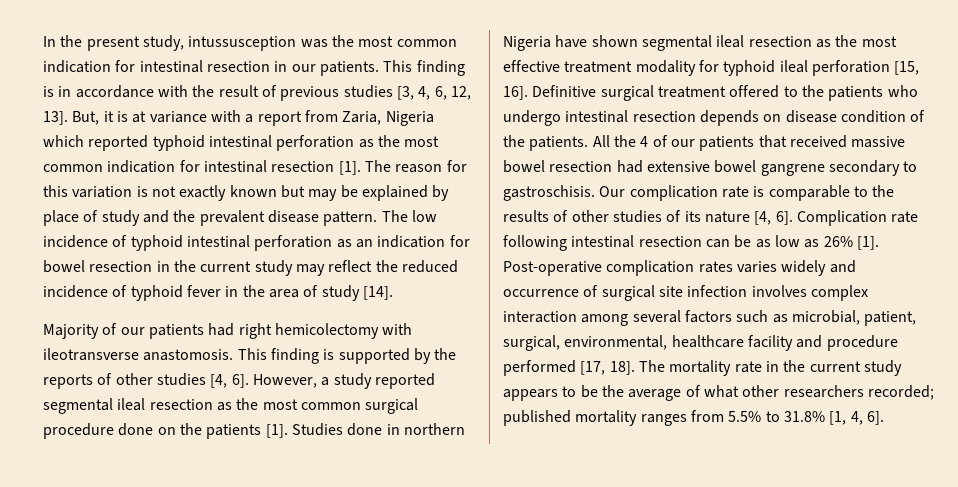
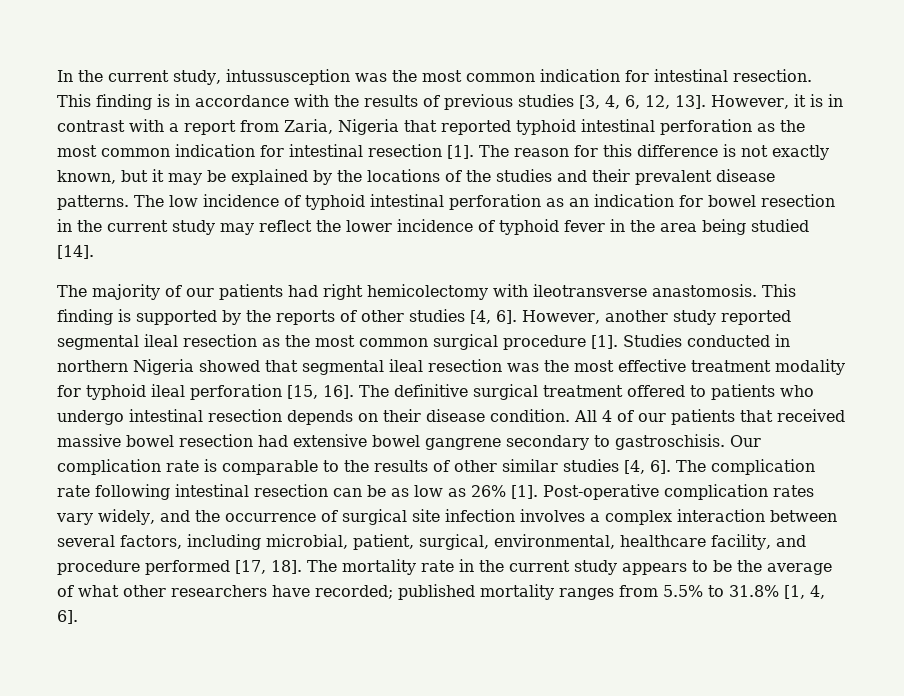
[86,36,140,51] present -> [108,70,169,82] current
[206,61,379,76] resection in our patients. -> [732,69,812,82] resection.
[218,85,259,97] result -> [364,95,418,107] results
[72,111,100,125] But, -> [711,95,789,109] However,
[132,111,207,123] at variance -> [827,94,843,107] [57,120,125,132] in contrast
[43,135,84,147] which -> [404,120,437,132] that
[72,186,133,198] variation -> [637,144,718,157] difference
[229,185,305,198] known but -> [57,169,164,184] known, but it
[43,210,196,226] place of study and the -> [337,169,630,182] the locations of the studies and their
[323,211,378,226] pattern. -> [57,195,129,210] patterns.
[401,260,458,273] reduced -> [346,220,392,232] lower
[303,285,360,301] of study -> [702,219,809,235] being studied
[43,324,99,339] Majority -> [57,284,160,300] The majority
[321,377,330,386] a -> [604,310,668,322] another
[118,423,262,439] done on the patients -> (586, 342) none
[347,423,383,436] done -> [687,335,770,347] conducted
[555,35,831,51] have shown segmental ileal resection as -> [199,359,539,375] showed that segmental ileal resection was
[532,85,597,97] Definitive -> [359,384,468,397] The definitive
[801,85,824,97] the -> (706, 391) none
[785,110,926,123] [503,135,636,151] disease condition of the patients. All the -> [383,409,597,422] their disease condition. All
[612,210,887,226] studies of its nature [4, 6]. Complication -> [502,459,815,475] similar studies [4, 6]. The complication
[736,260,856,276] varies widely and -> [56,509,220,525] vary widely, and the
(807, 291) none -> [589,513,600,522] a
[581,310,788,326] among several factors such as -> [769,510,837,522] [57,534,261,550] between several factors, including
[747,335,793,351] facility -> [711,534,771,550] facility,
(864, 391) none -> [272,585,310,597] have

